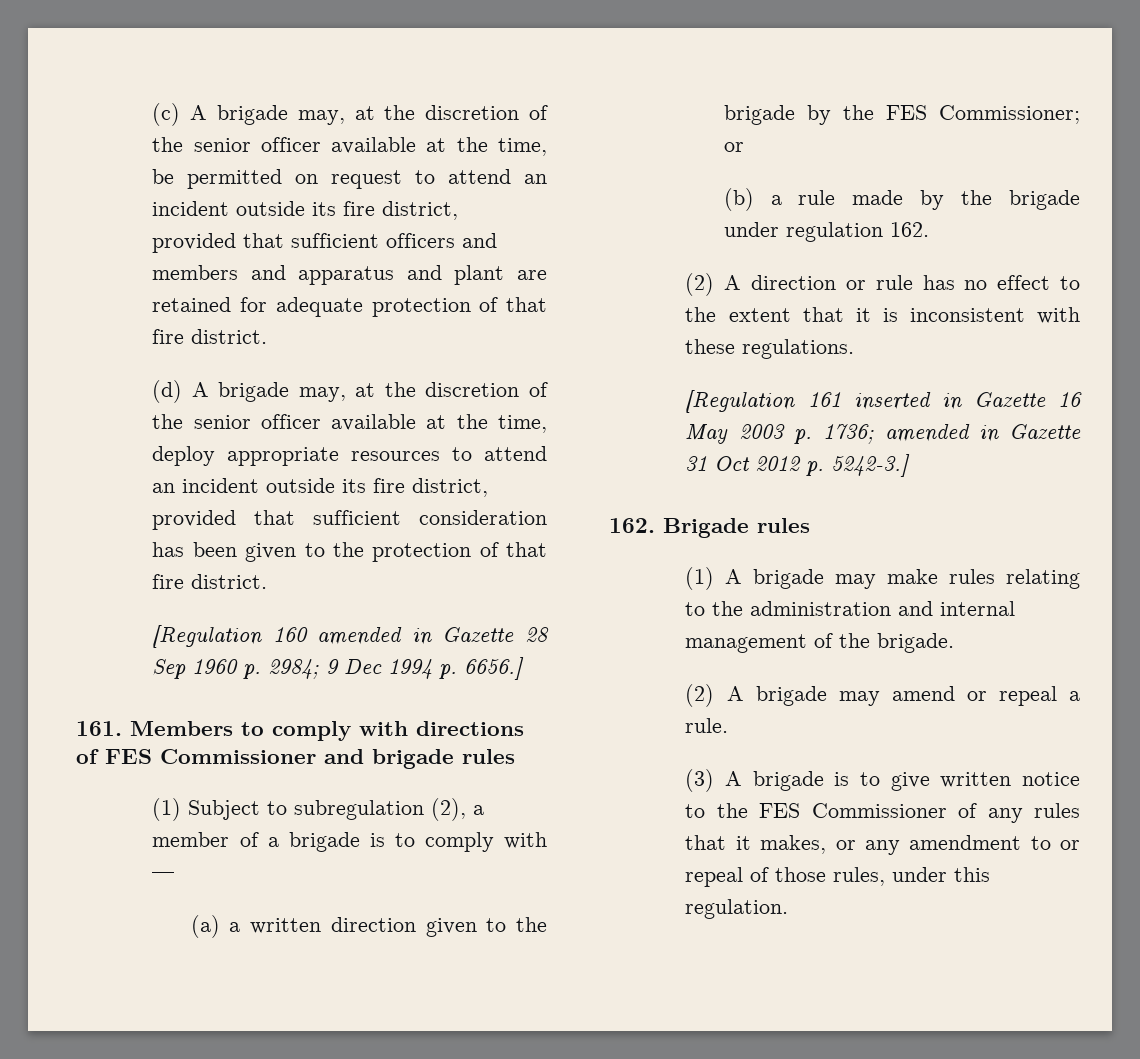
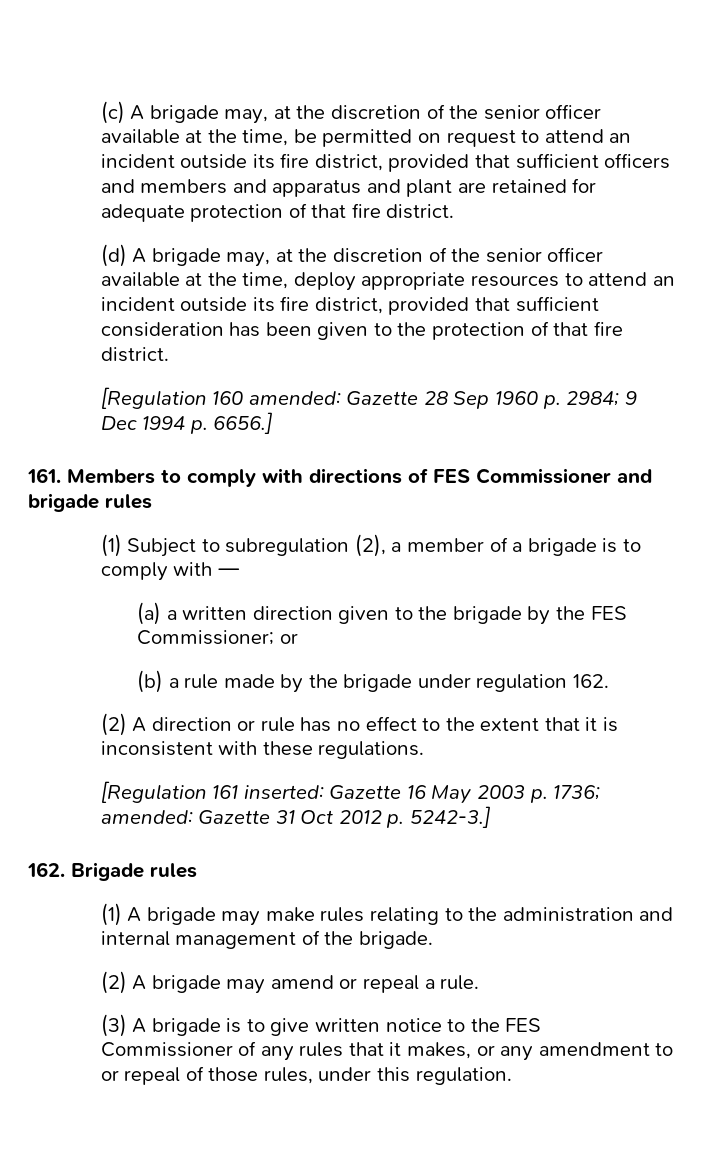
[317,627,432,645] amended in -> [248,391,341,405] amended:
[853,392,962,410] inserted in -> [243,785,324,799] inserted:
[884,424,999,442] amended in -> [100,810,193,824] amended:

